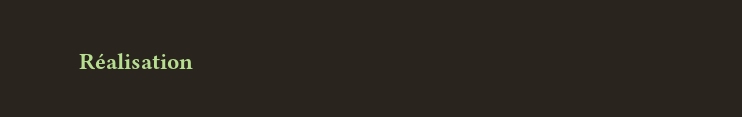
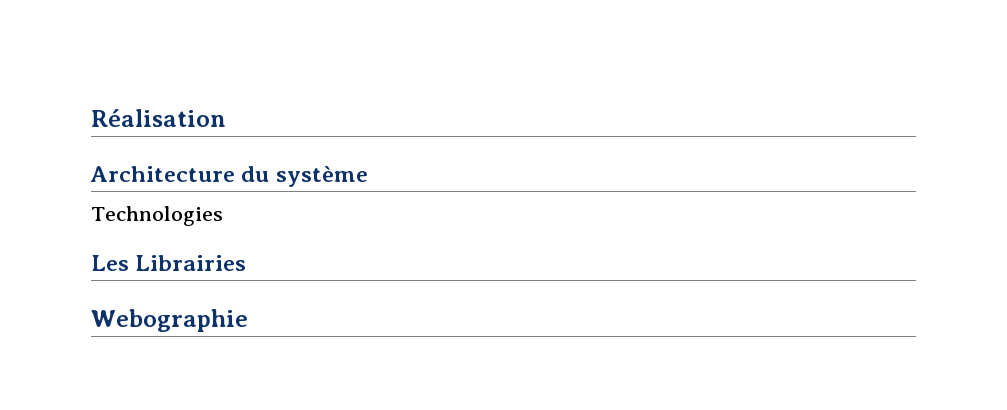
(193, 61) none -> [90,166,368,187] [91,206,223,226] [91,255,247,271] [91,309,248,332] // Architecture du système // Technologies // Les Librairies // Webographie

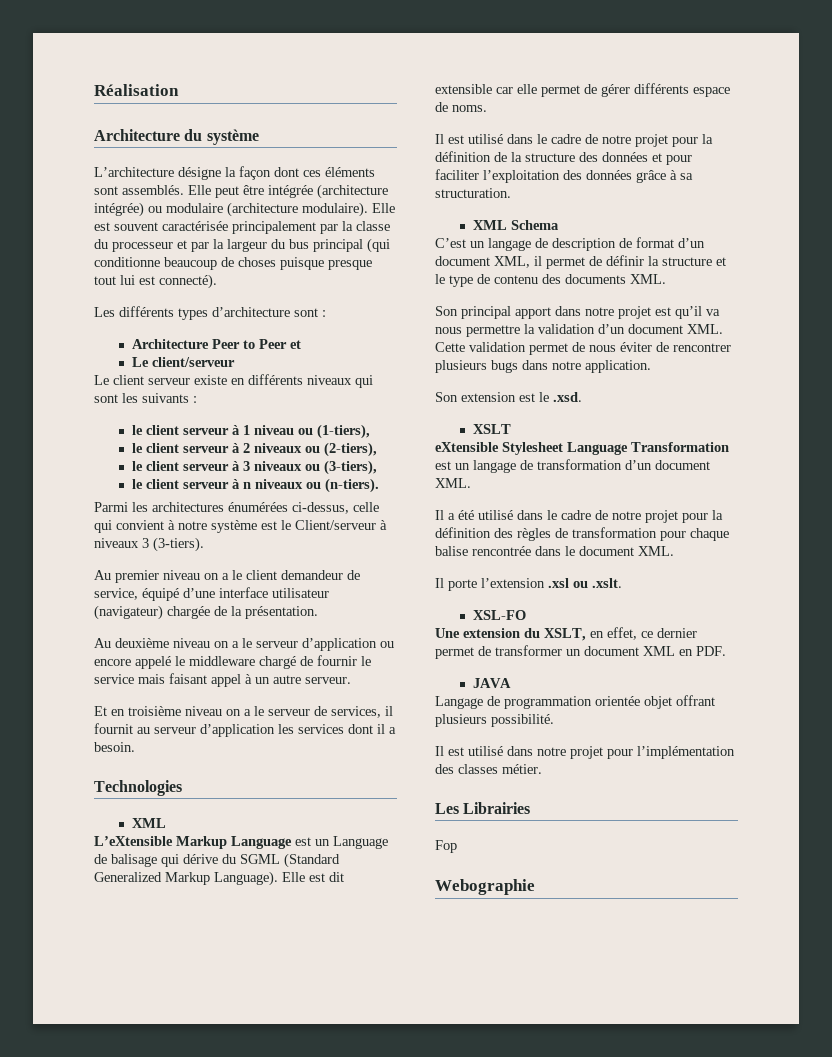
[91,206,223,226] Technologies -> [94,166,375,180] [94,184,388,199] [94,202,395,217] [94,221,390,234] [94,238,390,253] [94,257,372,270] [94,274,217,289] [94,306,326,320] [131,339,301,349] [131,357,235,367] [94,374,373,388] [94,393,197,403] [131,424,370,439] [131,442,377,457] [131,460,377,475] [131,478,379,493] [94,502,379,514] [94,520,387,533] [94,537,204,552] [94,570,360,583] [94,587,329,601] [94,605,318,620] [94,638,394,651] [94,655,371,669] [94,673,351,687] [94,706,393,718] [94,723,396,737] [94,742,135,752] [94,780,182,796] [131,818,166,828] [94,836,388,849] [94,853,340,868] [94,871,344,886] [435,83,730,97] [435,102,487,112] [435,134,713,147] [435,151,692,165] [435,169,693,183] [435,188,511,198] [472,220,559,230] [435,237,705,251] [435,255,726,269] [435,274,666,287] [435,306,720,319] [435,324,723,337] [435,342,731,355] [435,360,651,373] [435,392,582,402] [472,424,511,434] [435,442,729,455] [435,459,710,473] [435,478,471,488] [435,510,723,523] [435,527,729,541] [435,546,674,556] [435,578,622,591] [472,610,526,620] [435,627,697,641] [435,645,726,659] [472,678,511,688] [435,695,715,709] [435,714,554,727] [435,746,735,759] [435,764,542,774] L’architecture désigne la façon dont ces éléments sont assemblés. Elle peut être intégrée (architecture intégrée) ou modulaire (architecture modulaire). Elle est souvent caractérisée principalement par la classe du processeur et par la largeur du bus principal (qui conditionne beaucoup de choses puisque presque tout lui est connecté). // Les différents types d’architecture sont : // Architecture Peer to Peer et // Le client/serveur // Le client serveur existe en différents niveaux qui sont les suivants : // le client serveur à 1 niveau ou (1-tiers), // le client serveur à 2 niveaux ou (2-tiers), // le client serveur à 3 niveaux ou (3-tiers), // le client serveur à n niveaux ou (n-tiers). // Parmi les architectures énumérées ci-dessus, celle qui convient à notre système est le Client/serveur à niveaux 3 (3-tiers). // Au premier niveau on a le client demandeur de service, équipé d’une interface utilisateur (navigateur) chargée de la présentation. // Au deuxième niveau on a le serveur d’application ou encore appelé le middleware chargé de fournir le service mais faisant appel à un autre serveur. // Et en troisième niveau on a le serveur de services, il fournit au serveur d’application les services dont il a besoin. // Technologies // XML // L’eXtensible Markup Language est un Language de balisage qui dérive du SGML (Standard Generalized Markup Language). Elle est dit extensible car elle permet de gérer différents espace de noms. // Il est utilisé dans le cadre de notre projet pour la définition de la structure des données et pour faciliter l’exploitation des données grâce à sa structuration. // XML Schema // C’est un langage de description de format d’un document XML, il permet de définir la structure et le type de contenu des documents XML. // Son principal apport dans notre projet est qu’il va nous permettre la validation d’un document XML. Cette validation permet de nous éviter de rencontrer plusieurs bugs dans notre application. // Son extension est le .xsd. // XSLT // eXtensible Stylesheet Language Transformation est un langage de transformation d’un document XML. // Il a été utilisé dans le cadre de notre projet pour la définition des règles de transformation pour chaque balise rencontrée dans le document XML. // Il porte l’extension .xsl ou .xslt. // XSL-FO // Une extension du XSLT, en effet, ce dernier permet de transformer un document XML en PDF. // JAVA // Langage de programmation orientée objet offrant plusieurs possibilité. // Il est utilisé dans notre projet pour l’implémentation des classes métier.
(247, 263) none -> [435,840,457,853] // Fop

